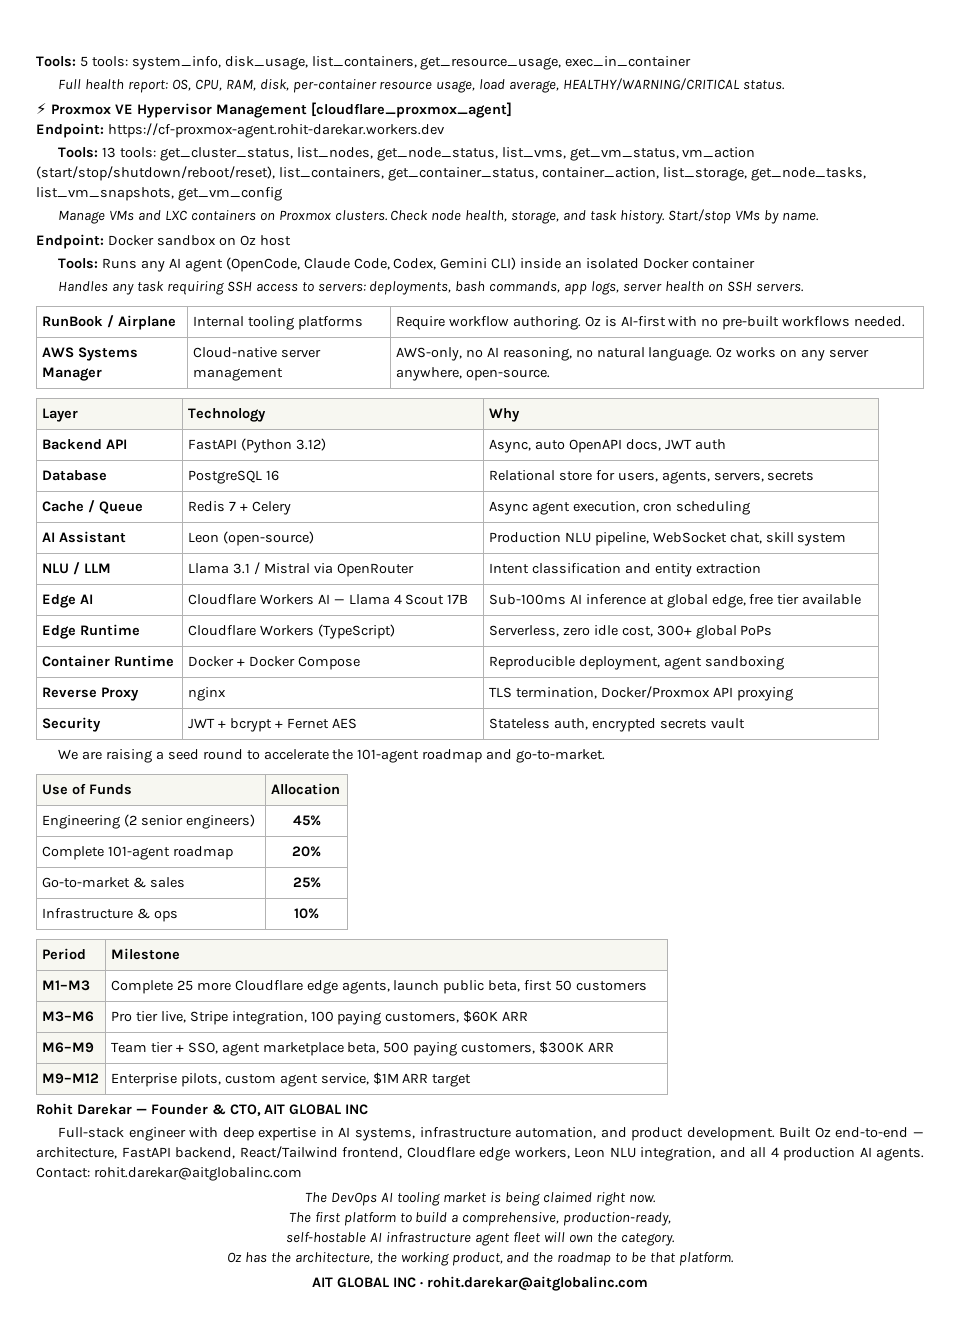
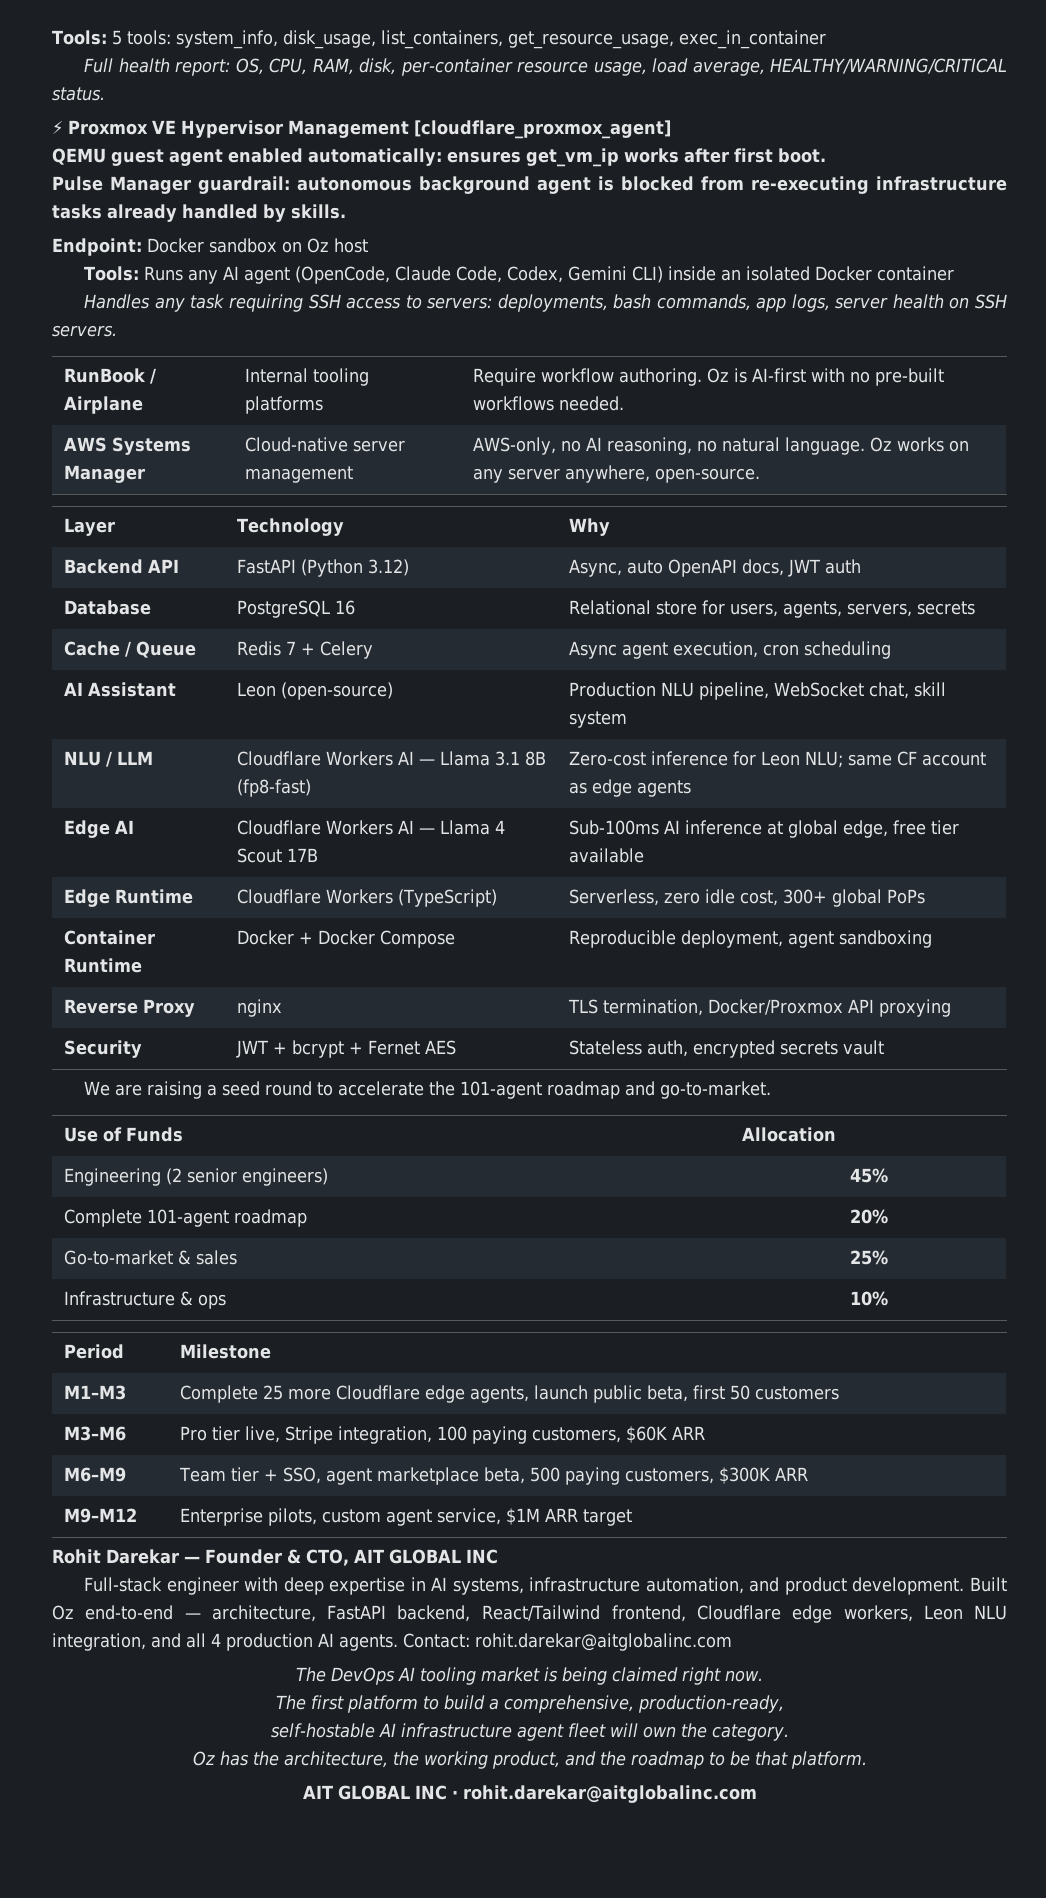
[36,123,445,138] [58,147,756,161] [36,166,866,181] [36,187,282,201] [58,209,819,224] Endpoint: https://cf-proxmox-agent.rohit-darekar.workers.dev // Tools: 13 tools: get_cluster_status, list_nodes, get_node_status, list_vms, get_vm_status, vm_action (start/stop/shutdown/reboot/reset), list_containers, get_container_status, container_action, list_storage, get_node_tasks, list_vm_snapshots, get_vm_config // Manage VMs and LXC containers on Proxmox clusters. Check node health, storage, and task history. Start/stop VMs by name. -> [52,148,826,167] [52,176,1007,194] [52,204,346,222] QEMU guest agent enabled automatically: ensures get_vm_ip works after first boot. // Pulse Manager guardrail: autonomous background agent is blocked from re-executing infrastructure tasks already handled by skills.
[187,562,414,577] [488,563,761,577] Llama 3.1 / Mistral via OpenRouter | Intent classification and entity extraction -> [236,751,546,766] [236,779,311,797] [568,751,986,768] [568,779,691,797] Cloudflare Workers AI — Llama 3.1 8B (fp8-fast) | Zero-cost inference for Leon NLU; same CF account as edge agents

